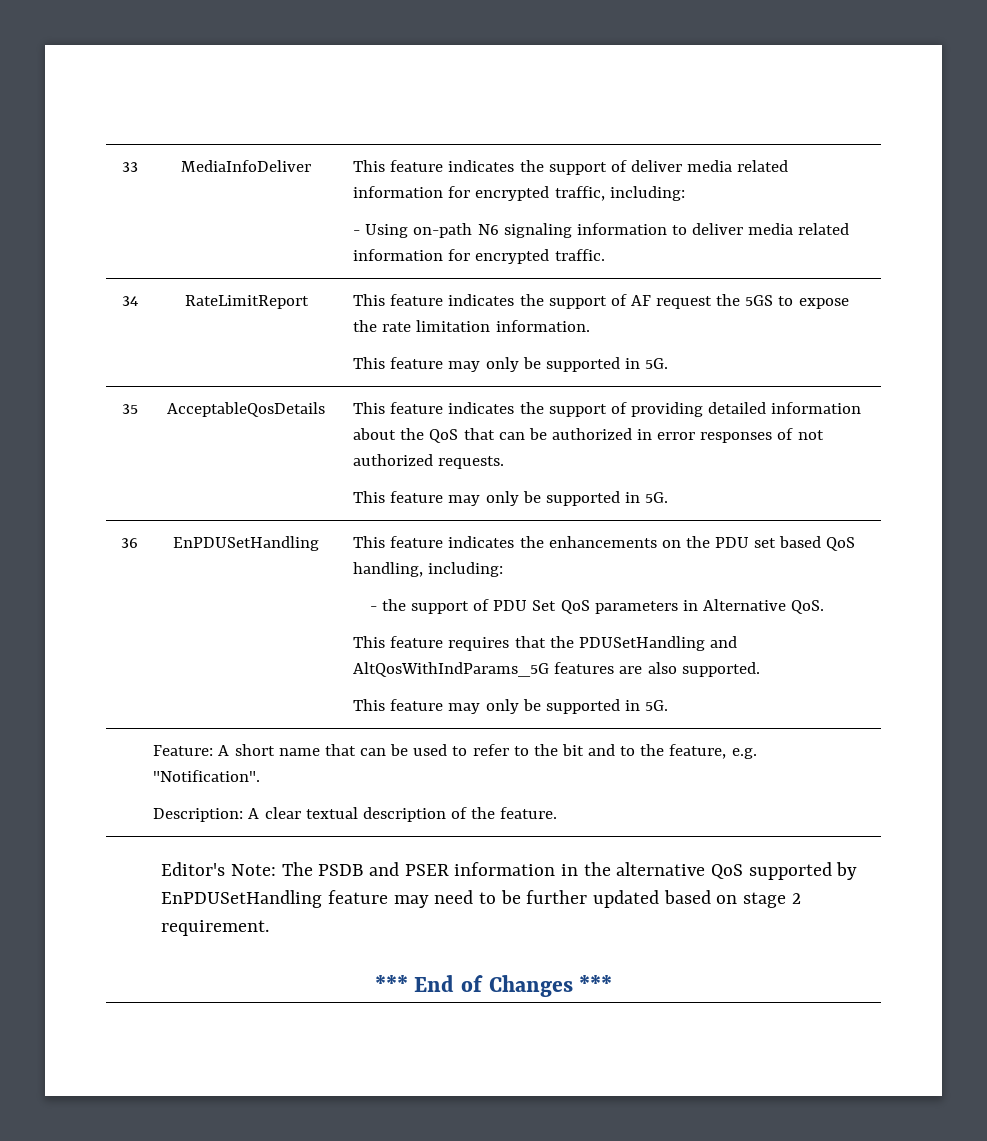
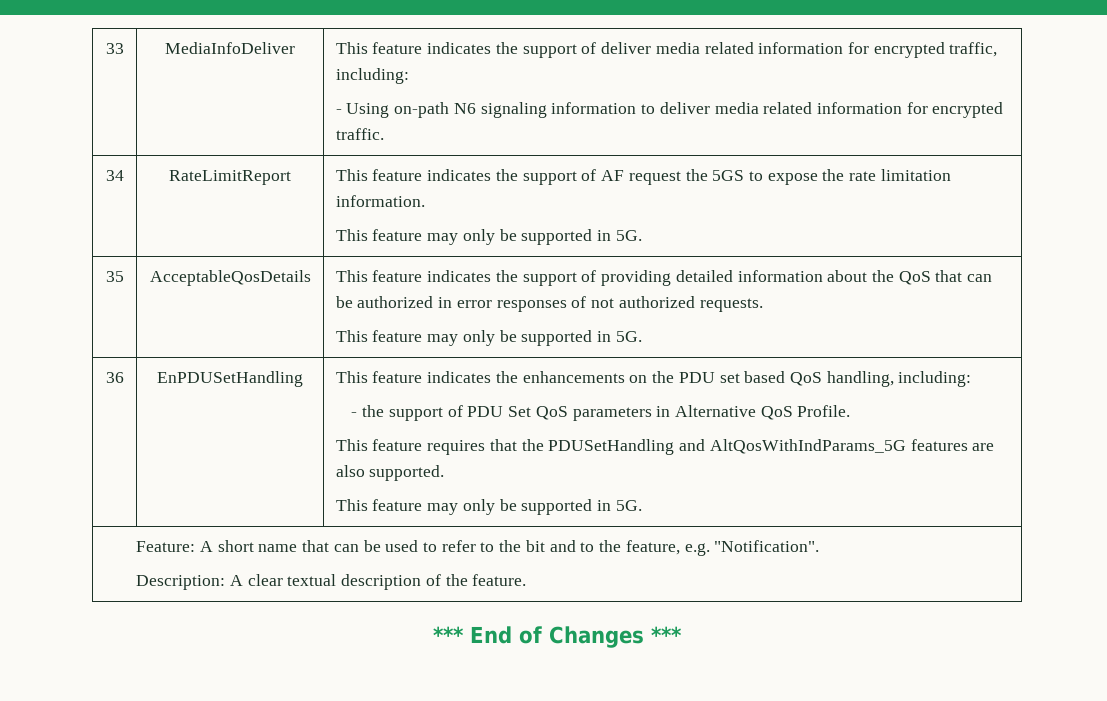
[791,600,825,614] QoS. -> [760,405,851,420] QoS Profile.
[161,862,858,880] [161,890,801,908] [161,920,270,936] // Editor's Note: The PSDB and PSER information in the alternative QoS supported by EnPDUSetHandling feature may need to be further updated based on stage 2 requirement. -> (527, 580) none

